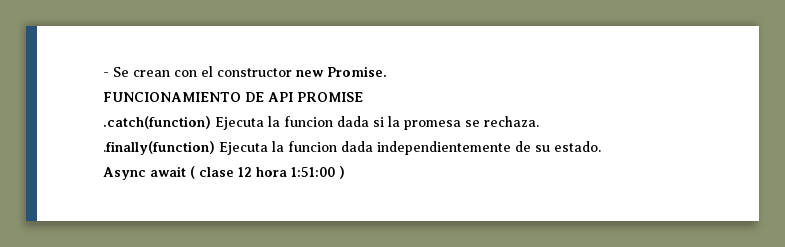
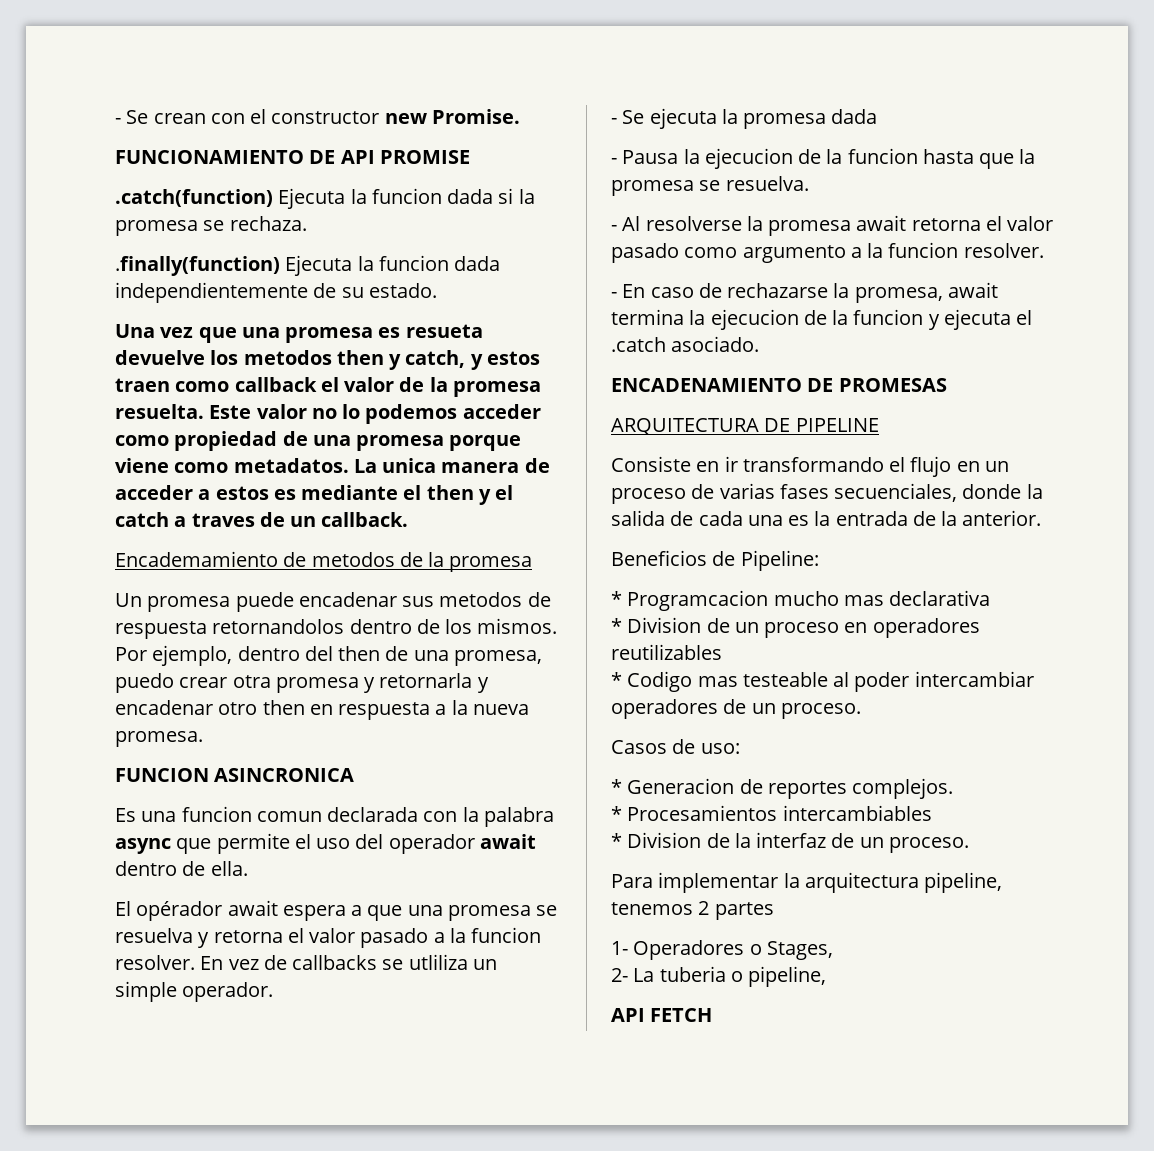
[103,166,345,180] Async await ( clase 12 hora 1:51:00 ) -> [115,324,483,343] [115,350,540,370] [115,377,541,397] [115,404,541,424] [115,431,522,451] [115,458,550,473] [115,485,514,505] [115,512,409,527] [115,551,533,572] [115,592,551,612] [115,618,558,639] [115,645,542,666] [115,673,489,693] [115,700,529,720] [115,731,203,747] [115,768,355,782] [115,806,554,827] [115,833,536,854] [115,861,248,876] [115,900,558,921] [115,927,542,948] [115,954,497,970] [115,981,274,1002] [611,108,878,129] [611,148,1036,169] [611,176,809,196] [611,215,1054,236] [611,242,1044,263] [611,282,998,303] [611,309,1033,330] [611,336,760,352] [611,378,947,392] [611,418,879,435] [611,456,1009,477] [611,483,1043,504] [611,510,1042,526] [611,550,819,571] [611,590,991,611] [611,617,980,638] [611,644,722,660] [611,671,1034,692] [611,699,861,719] [611,739,740,754] [611,778,954,799] [611,805,932,821] [611,832,969,853] [611,872,1003,893] [611,901,774,920] [611,940,833,960] [611,966,827,987] [611,1008,713,1022] Una vez que una promesa es resueta devuelve los metodos then y catch, y estos traen como callback el valor de la promesa resuelta. Este valor no lo podemos acceder como propiedad de una promesa porque viene como metadatos. La unica manera de acceder a estos es mediante el then y el catch a traves de un callback. // Encademamiento de metodos de la promesa // Un promesa puede encadenar sus metodos de respuesta retornandolos dentro de los mismos. Por ejemplo, dentro del then de una promesa, puedo crear otra promesa y retornarla y encadenar otro then en respuesta a la nueva promesa. // FUNCION ASINCRONICA // Es una funcion comun declarada con la palabra async que permite el uso del operador await dentro de ella. // El opérador await espera a que una promesa se resuelva y retorna el valor pasado a la funcion resolver. En vez de callbacks se utliliza un simple operador. // - Se ejecuta la promesa dada // - Pausa la ejecucion de la funcion hasta que la promesa se resuelva. // - Al resolverse la promesa await retorna el valor pasado como argumento a la funcion resolver. // - En caso de rechazarse la promesa, await termina la ejecucion de la funcion y ejecuta el .catch asociado. // ENCADENAMIENTO DE PROMESAS // ARQUITECTURA DE PIPELINE // Consiste en ir transformando el flujo en un proceso de varias fases secuenciales, donde la salida de cada una es la entrada de la anterior. // Beneficios de Pipeline: // * Programcacion mucho mas declarativa // * Division de un proceso en operadores reutilizables // * Codigo mas testeable al poder intercambiar operadores de un proceso. // Casos de uso: // * Generacion de reportes complejos. // * Procesamientos intercambiables // * Division de la interfaz de un proceso. // Para implementar la arquitectura pipeline, tenemos 2 partes // 1- Operadores o Stages, // 2- La tuberia o pipeline, // API FETCH

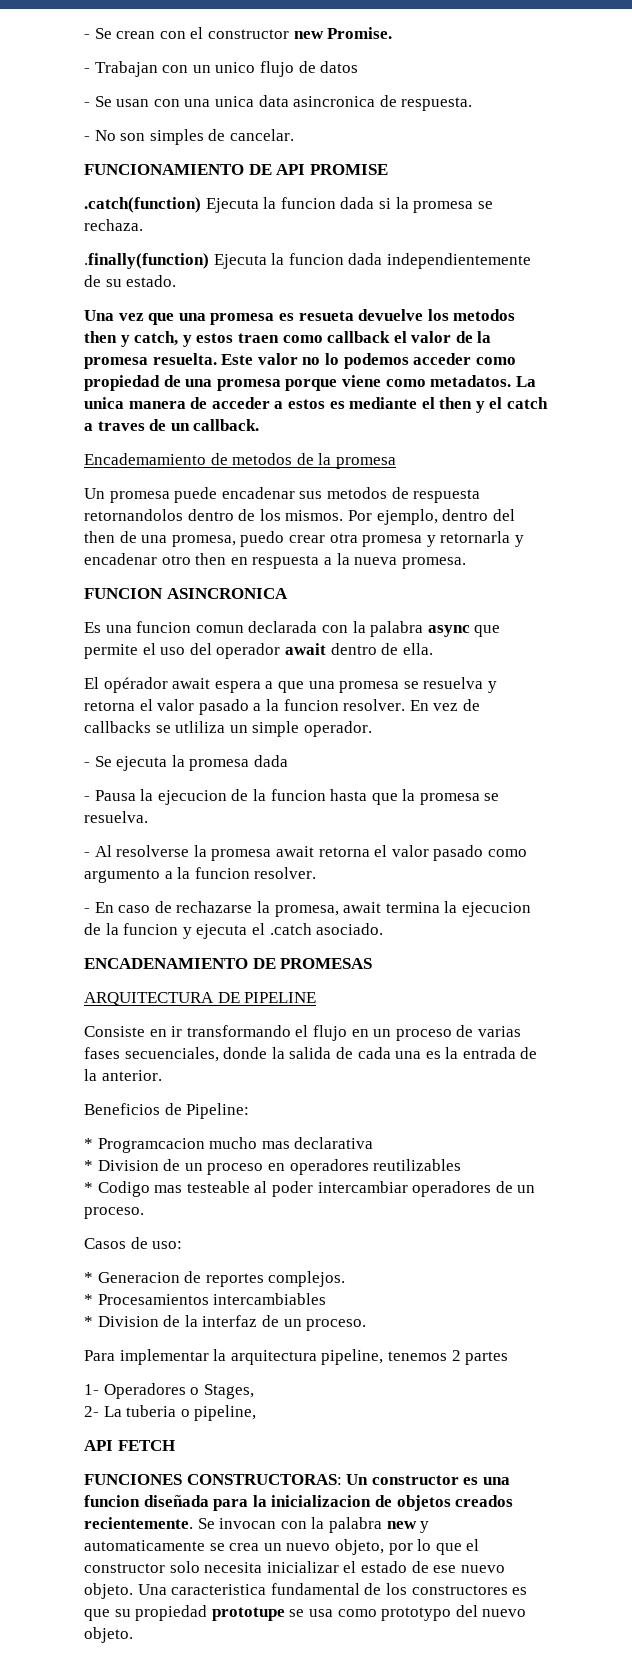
(520, 116) none -> [84,61,359,77] [84,95,473,111] [84,129,294,145] // - Trabajan con un unico flujo de datos // - Se usan con una unica data asincronica de respuesta. // - No son simples de cancelar.
(713, 1015) none -> [84,1474,510,1485] [84,1495,514,1511] [84,1517,430,1533] [84,1539,480,1555] [84,1561,505,1573] [84,1583,528,1599] [84,1605,527,1621] [84,1627,133,1643] // FUNCIONES CONSTRUCTORAS: Un constructor es una funcion diseñada para la inicializacion de objetos creados recientemente. Se invocan con la palabra new y automaticamente se crea un nuevo objeto, por lo que el constructor solo necesita inicializar el estado de ese nuevo objeto. Una caracteristica fundamental de los constructores es que su propiedad prototupe se usa como prototypo del nuevo objeto.

